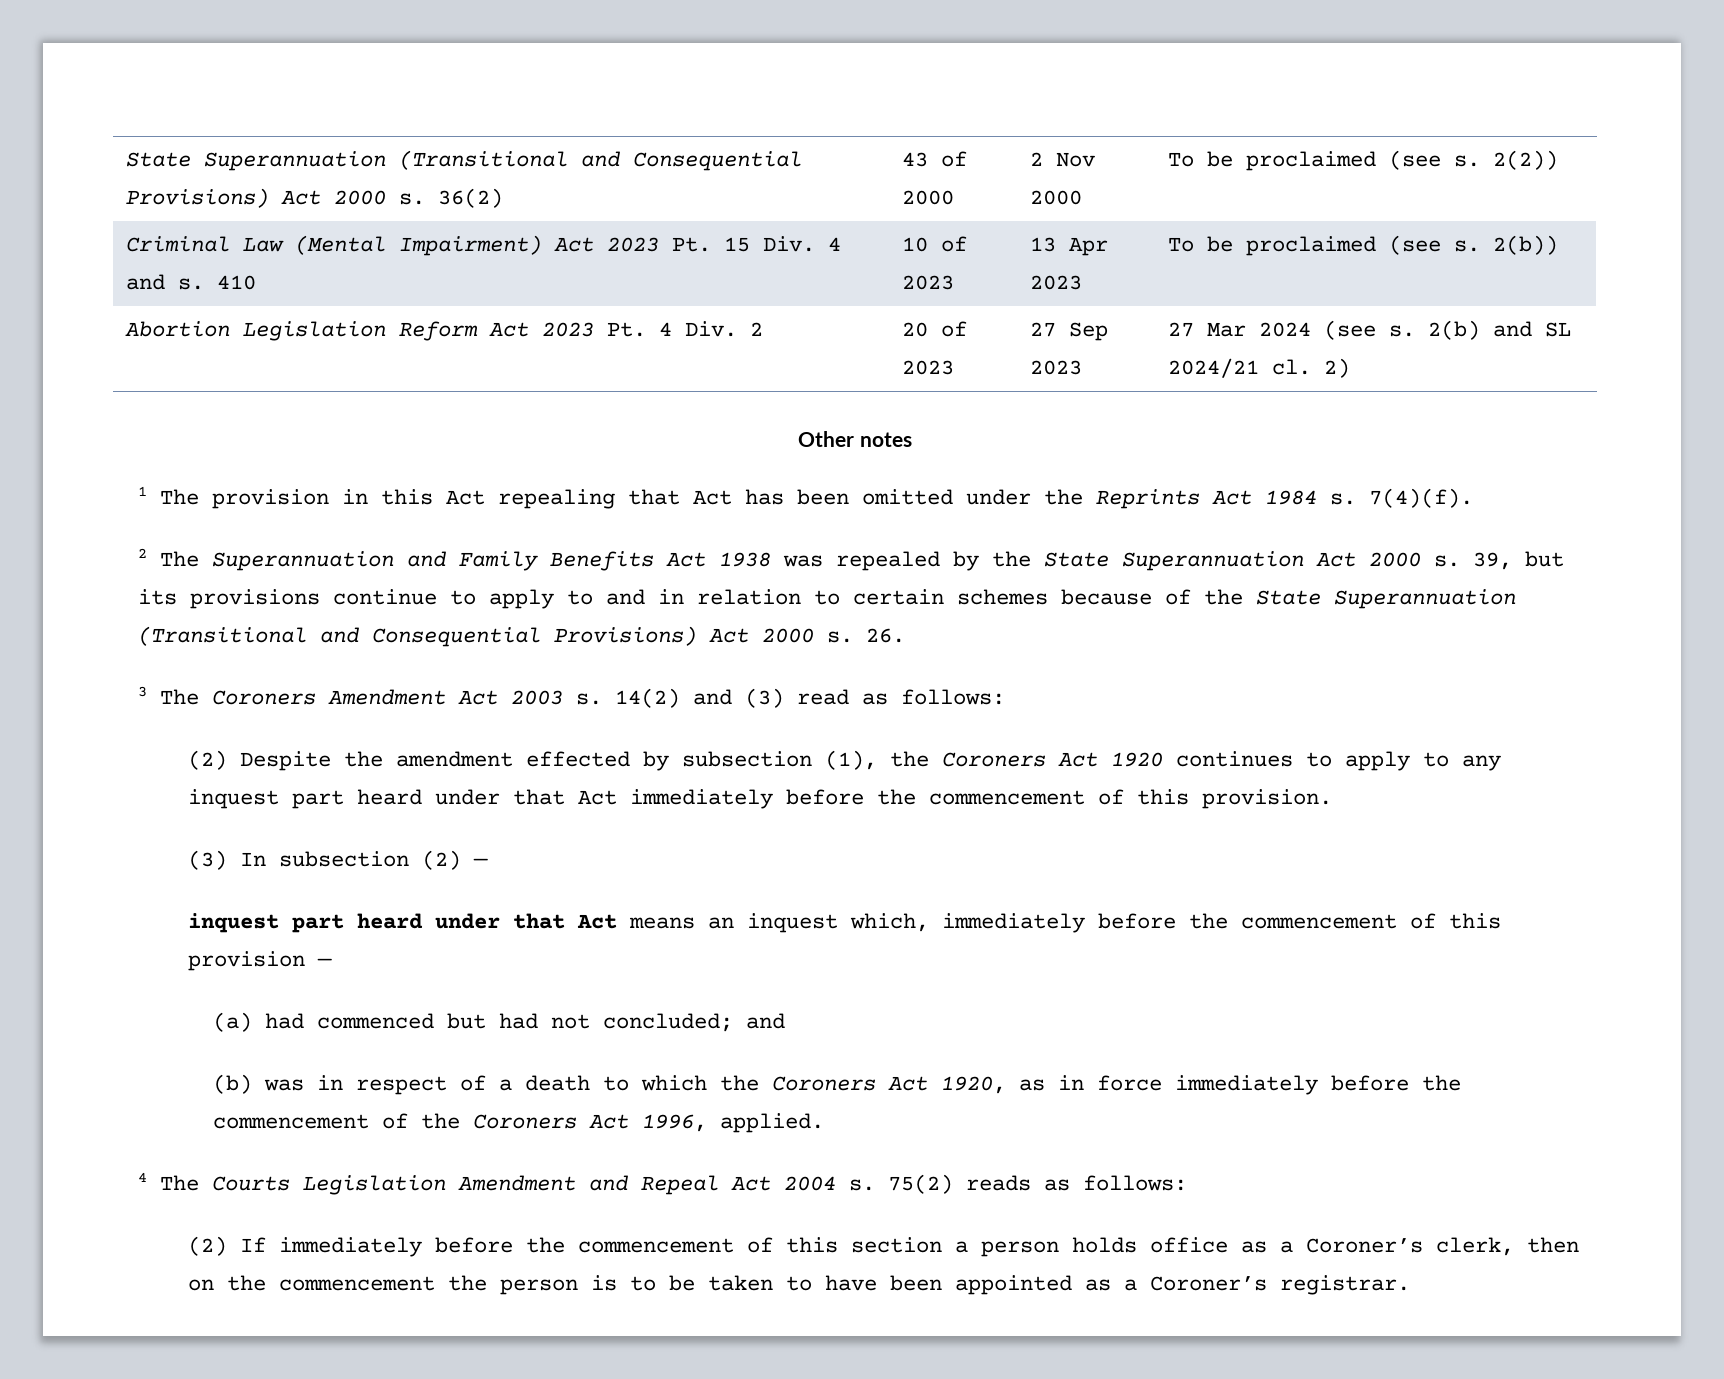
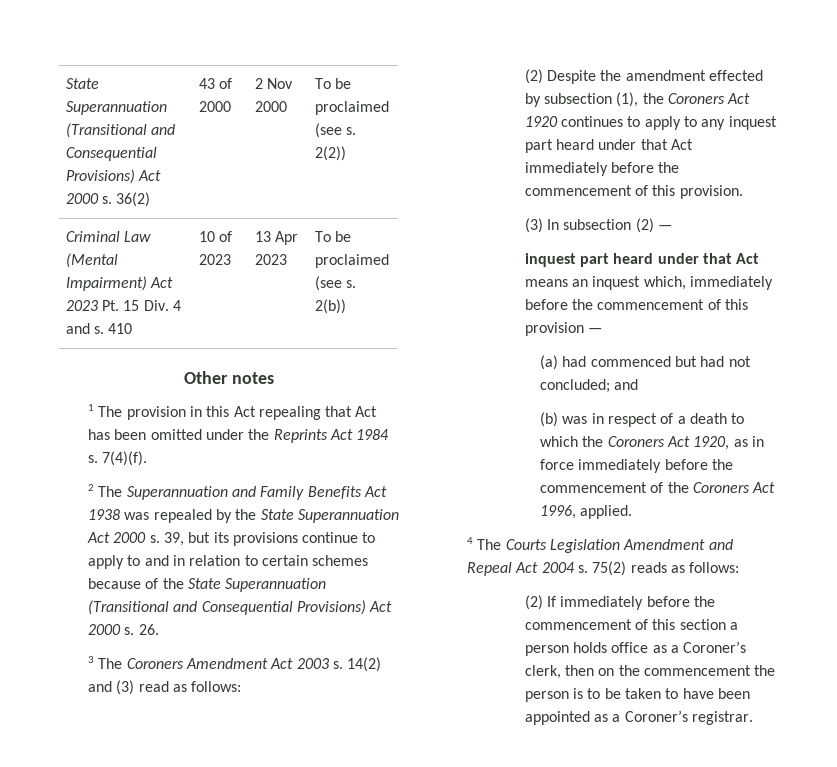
[124,321,763,341] [901,321,967,337] [901,360,954,375] [1029,322,1108,341] [1029,360,1082,375] [1167,320,1571,340] [1167,358,1350,378] // Abortion Legislation Reform Act 2023 Pt. 4 Div. 2 | 20 of 2023 | 27 Sep 2023 | 27 Mar 2024 (see s. 2(b) and SL 2024/21 cl. 2) -> (346, 306) none

